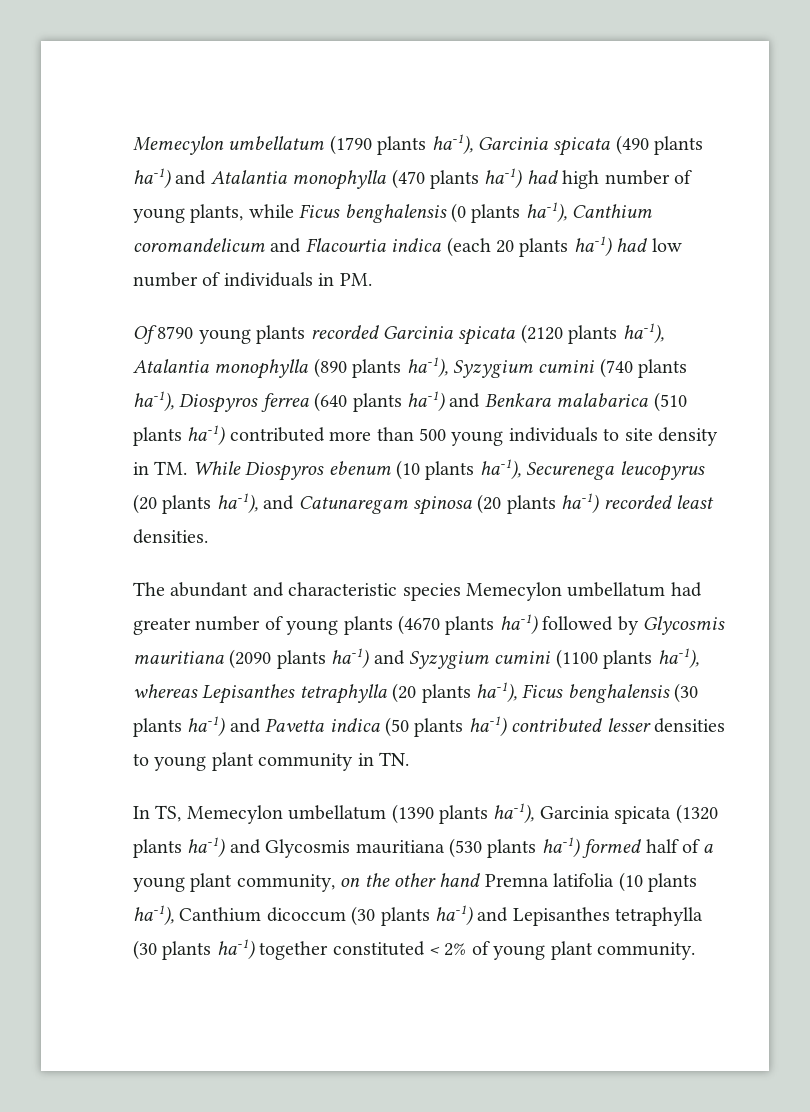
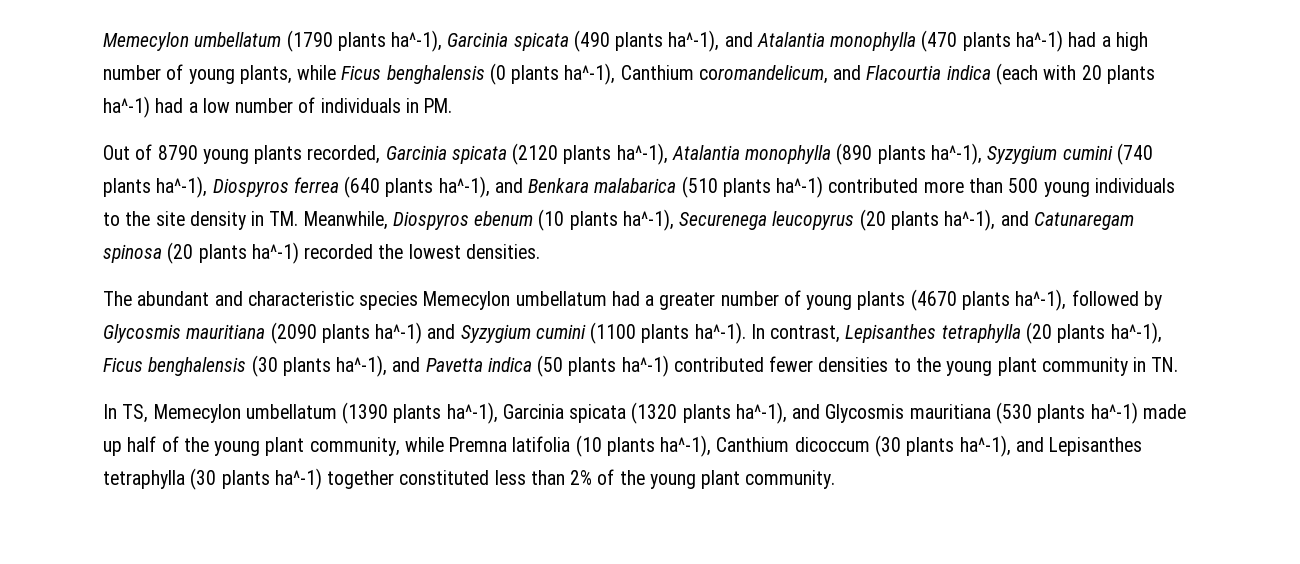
[431,134,473,155] ha-1), -> [391,30,443,52] ha^-1),
[133,168,171,189] ha-1) -> [668,30,720,52] ha^-1),
[484,168,558,189] ha-1) had -> [1015,30,1111,52] ha^-1) had a
[525,202,653,223] [133,238,265,252] ha-1), Canthium coromandelicum -> [564,63,828,85] ha^-1), Canthium coromandelicum,
(491, 247) none -> [1043,65,1077,80] with
[573,236,648,257] ha-1) had -> [103,96,198,118] ha^-1) had a
[133,325,157,344] Of -> [103,144,153,160] Out of
[310,325,379,339] recorded -> [307,145,381,164] recorded,
[622,323,664,344] ha-1), -> [616,143,668,165] ha^-1),
[406,357,448,378] ha-1), -> [930,143,982,165] ha^-1),
[133,391,174,412] ha-1), -> [156,176,208,198] ha^-1),
[407,391,445,412] ha-1) -> [438,176,490,198] ha^-1),
[187,425,226,446] ha-1) -> [776,176,824,198] ha^-1)
(620, 434) none -> [125,211,151,226] the
[192,461,241,475] While -> [303,211,388,230] Meanwhile,
[479,459,521,480] ha-1), -> [622,209,674,231] ha^-1),
[216,493,258,514] ha-1), -> [944,209,996,231] ha^-1),
[561,493,714,514] ha-1) recorded least -> [251,242,461,264] ha^-1) recorded the lowest
(702, 589) none -> [645,295,655,306] a
[499,614,538,635] ha-1) -> [1015,289,1067,311] ha^-1),
[331,648,370,669] ha-1) -> [375,322,423,344] ha^-1)
[657,648,699,669] [133,684,198,698] ha-1), whereas -> [694,322,841,344] ha^-1). In contrast,
[475,682,517,703] ha-1), -> [1110,322,1162,344] ha^-1),
[187,716,226,737] ha-1) -> [336,355,388,377] ha^-1),
[468,716,651,737] ha-1) contributed lesser -> [621,355,814,377] ha^-1) contributed fewer
(149, 759) none -> [915,357,941,372] the
[493,803,535,824] ha-1), -> [446,402,498,424] ha^-1),
[187,837,226,858] ha-1) -> [735,402,787,424] ha^-1),
[541,837,642,858] ha-1) formed -> [1090,402,1186,424] [103,441,122,456] ha^-1) made up
[703,844,714,853] a -> [183,437,209,452] the
[340,873,481,887] on the other hand -> [404,437,444,452] while
[133,905,174,926] ha-1), -> [660,435,712,457] ha^-1),
[435,905,473,926] ha-1) -> [959,435,1011,457] ha^-1),
[216,939,255,960] ha-1) -> [274,468,322,490] ha^-1)
[429,946,440,955] < -> [494,470,565,485] less than
(490, 948) none -> [619,470,645,485] the

